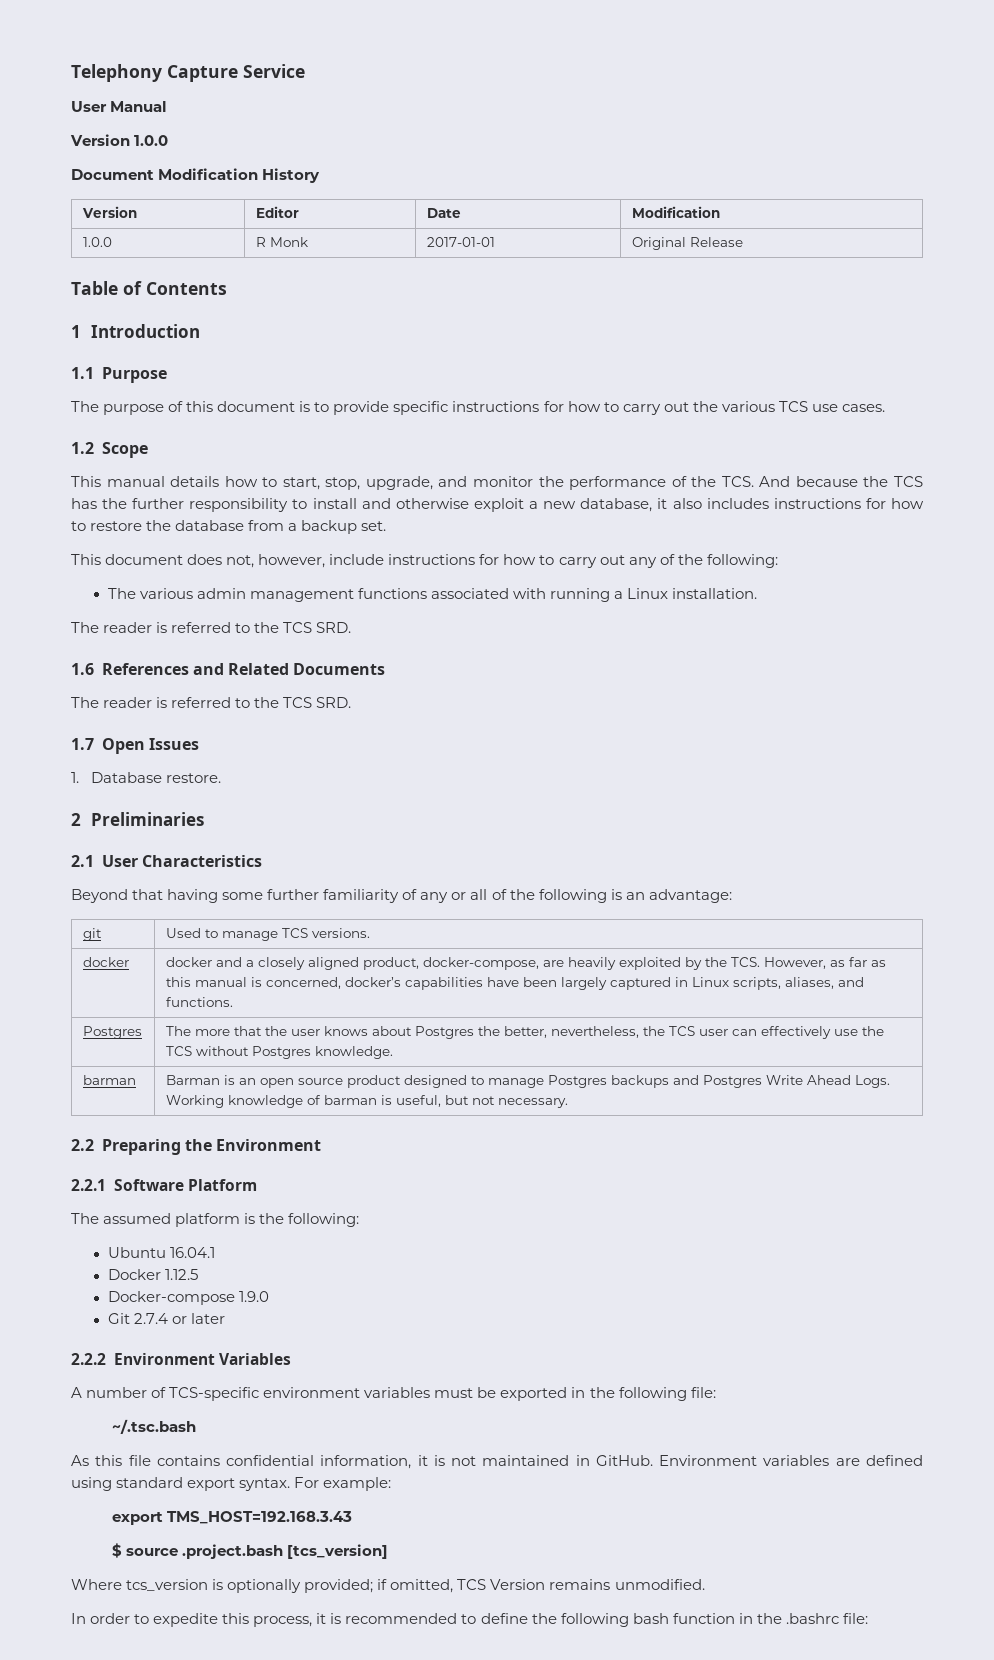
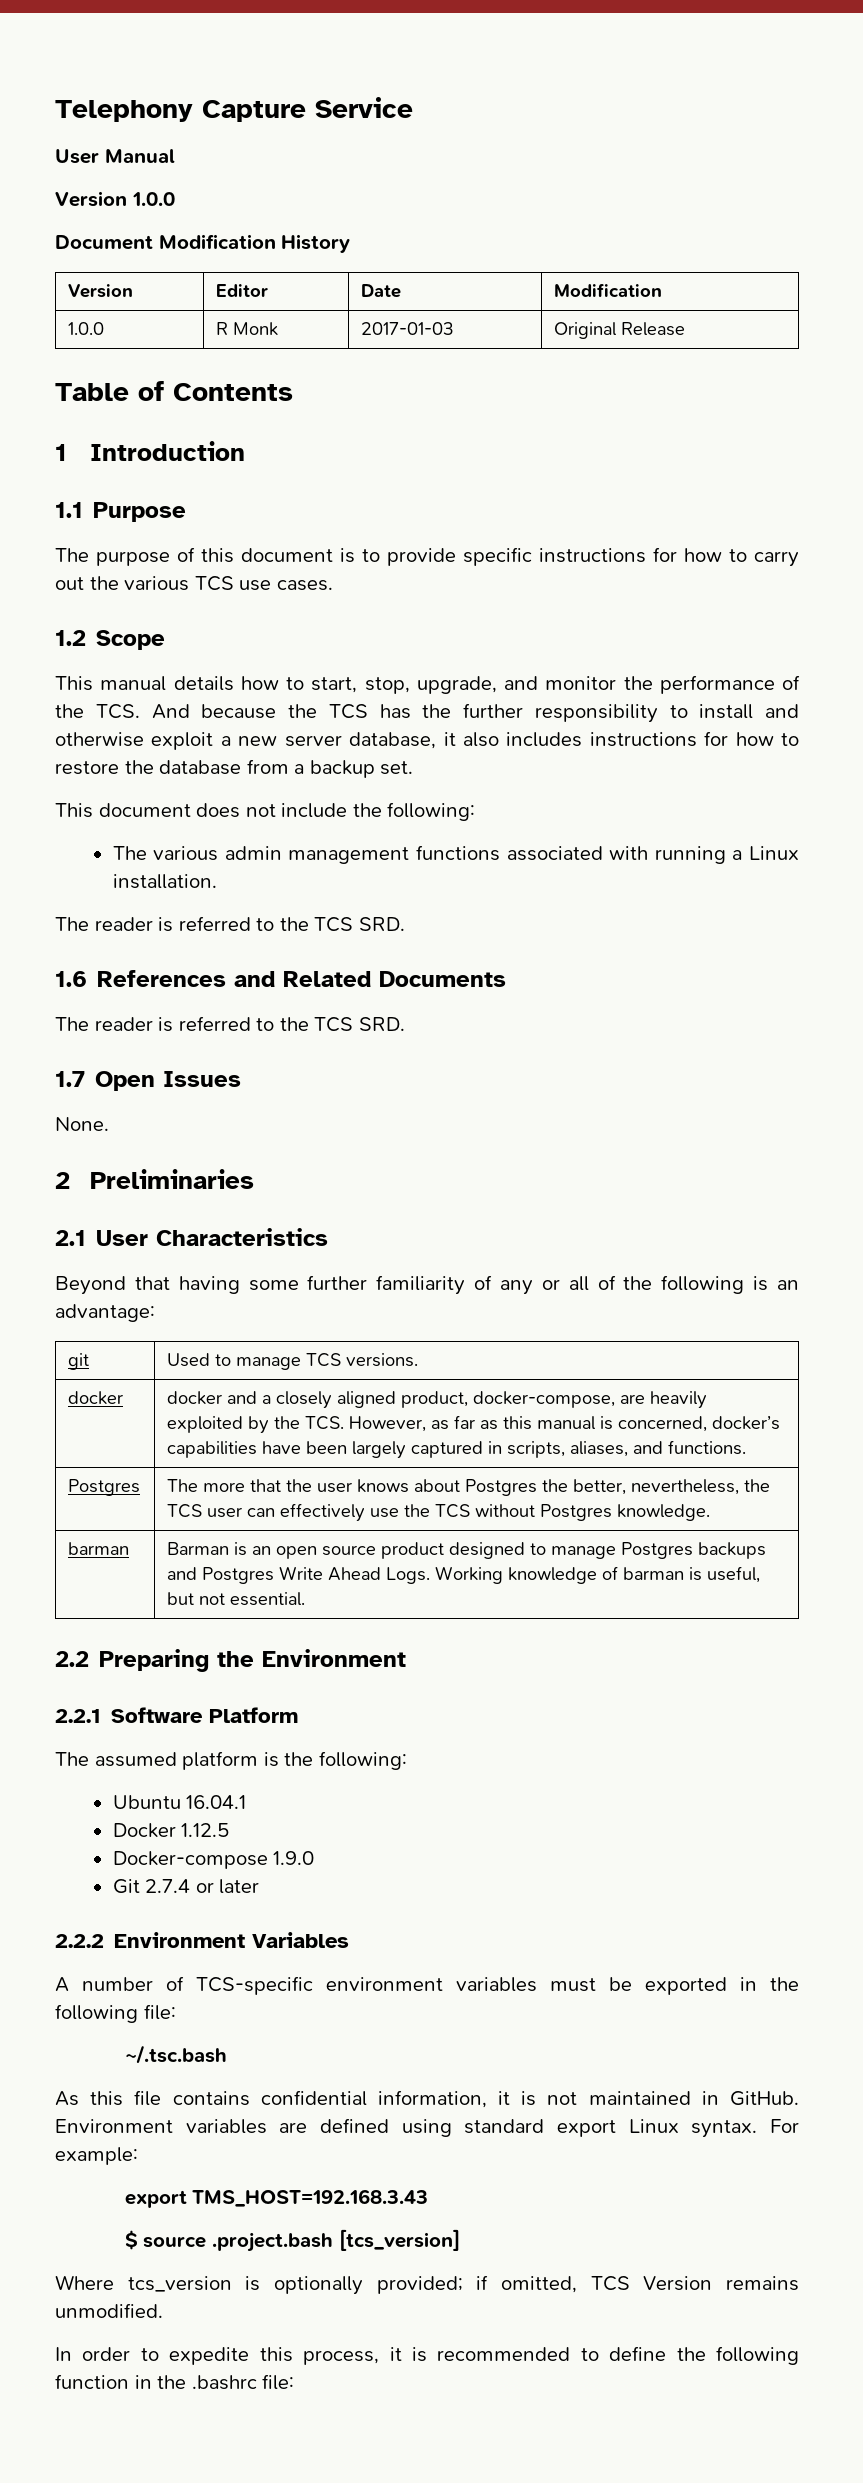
[426,237,495,247] 2017-01-01 -> [361,322,455,335] 2017-01-03
(577, 505) none -> [284,735,342,747] server
[226,554,675,568] not, however, include instructions for how to carry out any of -> [245,803,348,818] not include
[71,772,222,783] 1. Database restore. -> [55,1117,109,1131] None.
[691,977,729,987] Linux -> (503, 1447) none
[497,1098,568,1108] necessary. -> [230,1592,306,1606] essential.
(236, 1484) none -> [628,2119,679,2133] Linux
[632,1613,669,1624] bash -> (799, 2355) none

